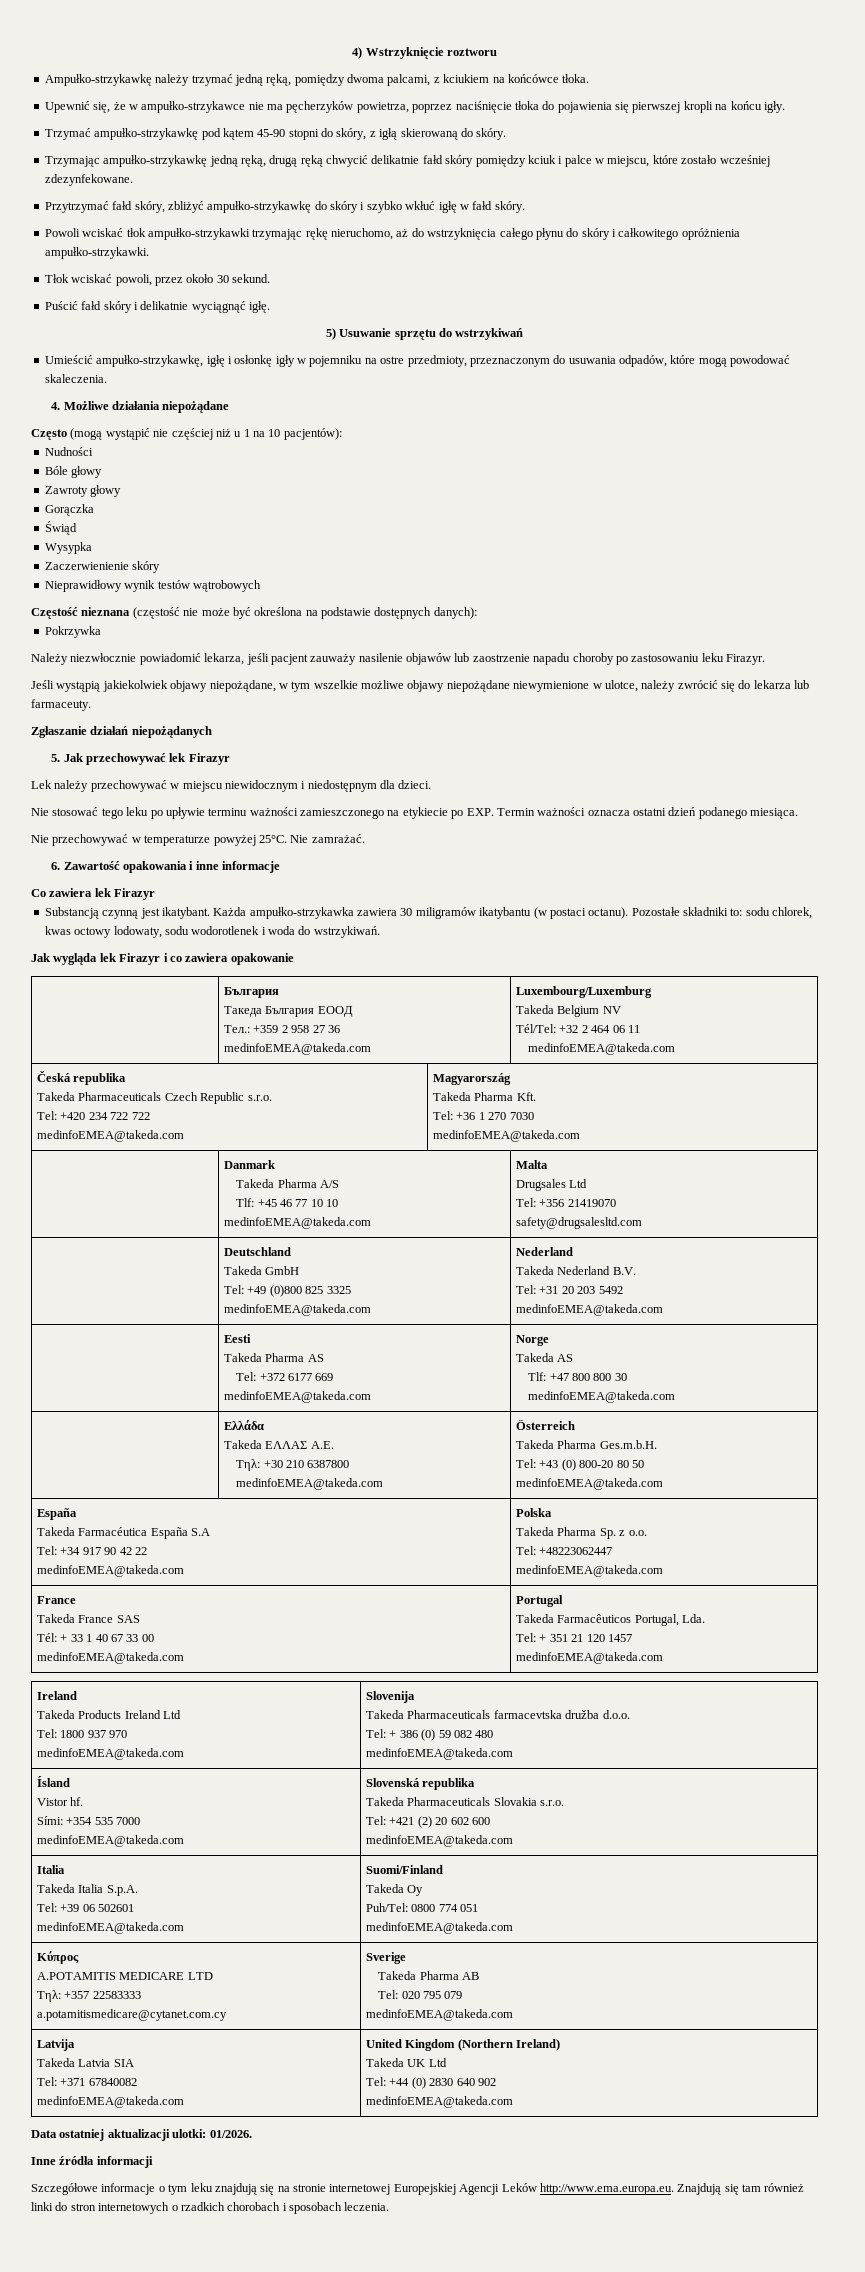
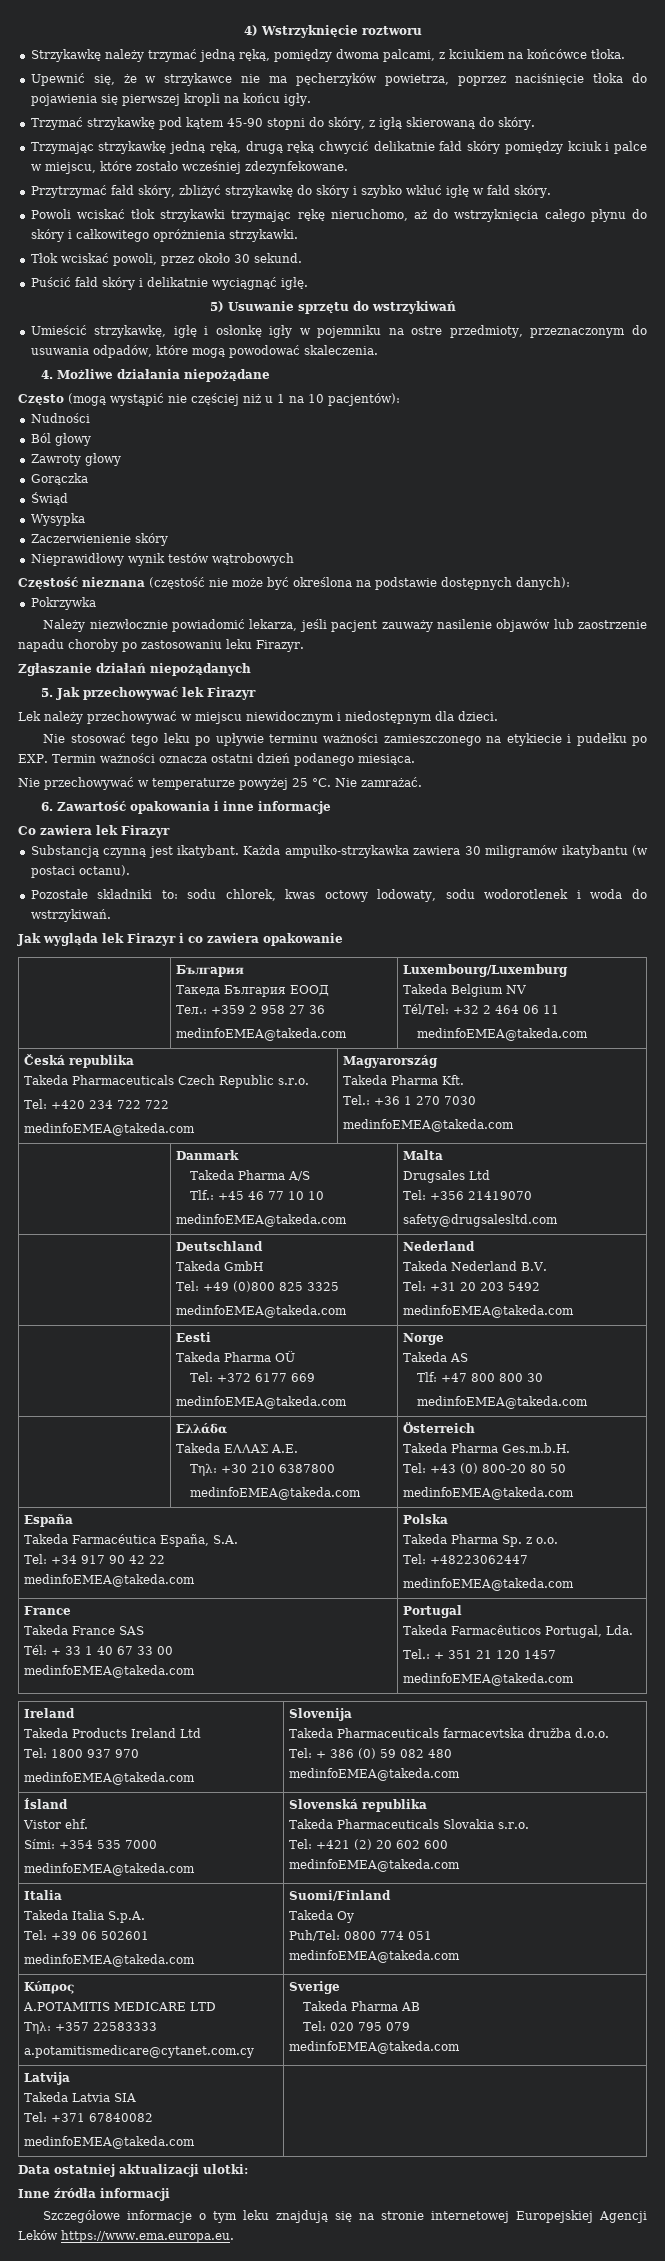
[44,74,152,86] Ampułko-strzykawkę -> [30,49,101,62] Strzykawkę
[141,101,246,113] ampułko-strzykawce -> [164,73,233,86] strzykawce
[94,128,199,140] ampułko-strzykawkę -> [86,117,155,130] strzykawkę
[103,155,208,167] ampułko-strzykawkę -> [98,141,167,154] strzykawkę
[207,201,312,213] ampułko-strzykawkę -> [224,185,293,198] strzykawkę
[147,228,250,240] ampułko-strzykawki -> [160,209,226,222] strzykawki
[44,247,149,259] ampułko-strzykawki. -> [228,229,298,242] strzykawki.
[96,355,204,367] ampułko-strzykawkę, -> [94,325,167,338] strzykawkę,
[44,466,68,475] Bóle -> [30,433,51,443] Ból
[31,680,810,692] [31,699,91,711] // Jeśli wystąpią jakiekolwiek objawy niepożądane, w tym wszelkie możliwe objawy niepożądane niewymienione w ulotce, należy zwrócić się do lekarza lub farmaceuty. -> (304, 646) none
(448, 813) none -> [567,733,627,746] i pudełku
[258,835,287,843] 25°C. -> [292,778,331,787] 25 °C.
(629, 913) none -> (130, 870) //
[433,1111,454,1120] Tel: -> [343,1095,371,1105] Tel.:
[236,1198,255,1207] Tlf: -> [189,1190,214,1200] Tlf.:
[307,1354,324,1362] AS -> [275,1351,296,1362] OÜ
[150,1527,211,1539] España S.A -> [160,1534,239,1547] España, S.A.
[516,1633,537,1642] Tel: -> [403,1649,431,1659] Tel.:
[70,1797,84,1806] hf. -> [65,1819,89,1829] ehf.
[366,2039,561,2051] [366,2058,447,2067] [366,2077,496,2089] [366,2096,514,2108] United Kingdom (Northern Ireland) // Takeda UK Ltd // Tel: +44 (0) 2830 640 902 // medinfoEMEA@takeda.com -> (196, 2142) none
[209,2130,252,2138] 01/2026. -> (248, 2169) none
[539,2183,805,2195] [31,2202,390,2214] http://www.ema.europa.eu. Znajdują się tam również linki do stron internetowych o rzadkich chorobach i sposobach leczenia. -> [61,2230,234,2243] https://www.ema.europa.eu.

